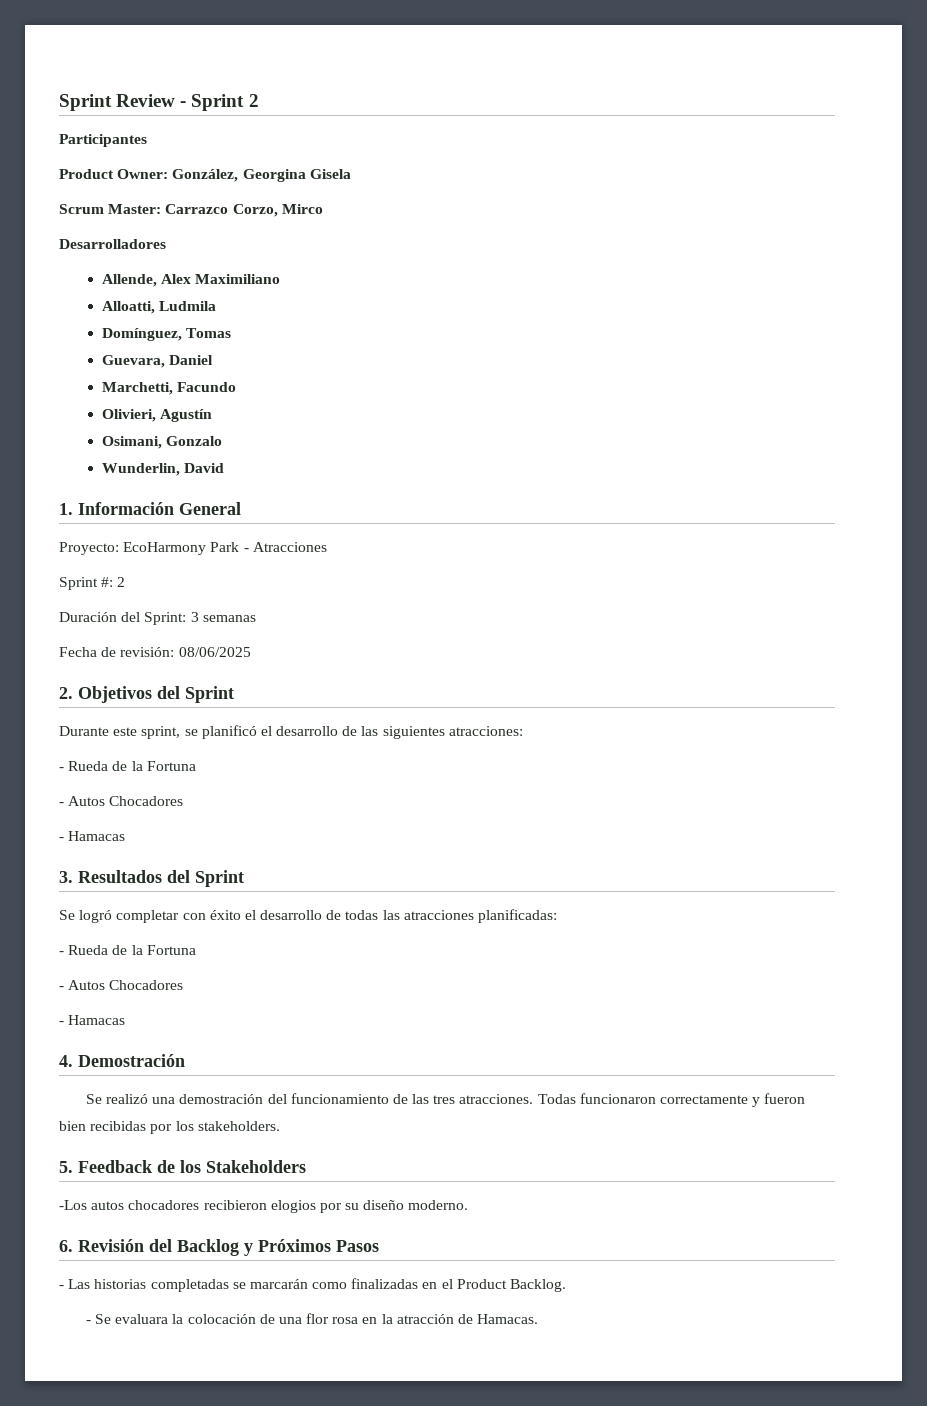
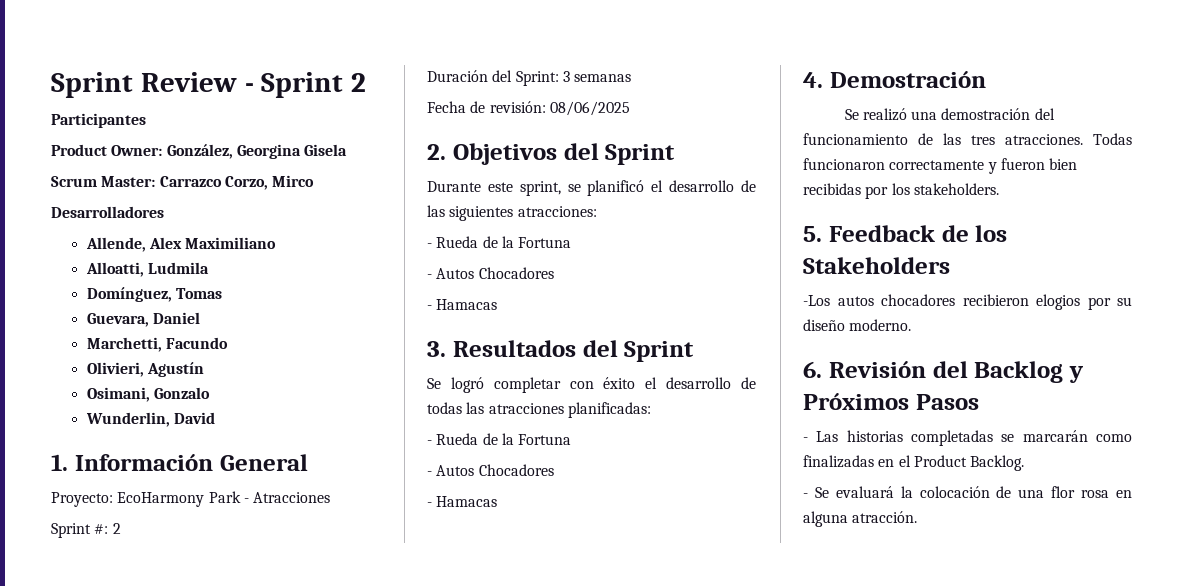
[115,1314,169,1324] evaluara -> [835,486,894,498] evaluará
[381,1314,539,1324] la atracción de Hamacas. -> [803,511,918,527] alguna atracción.

